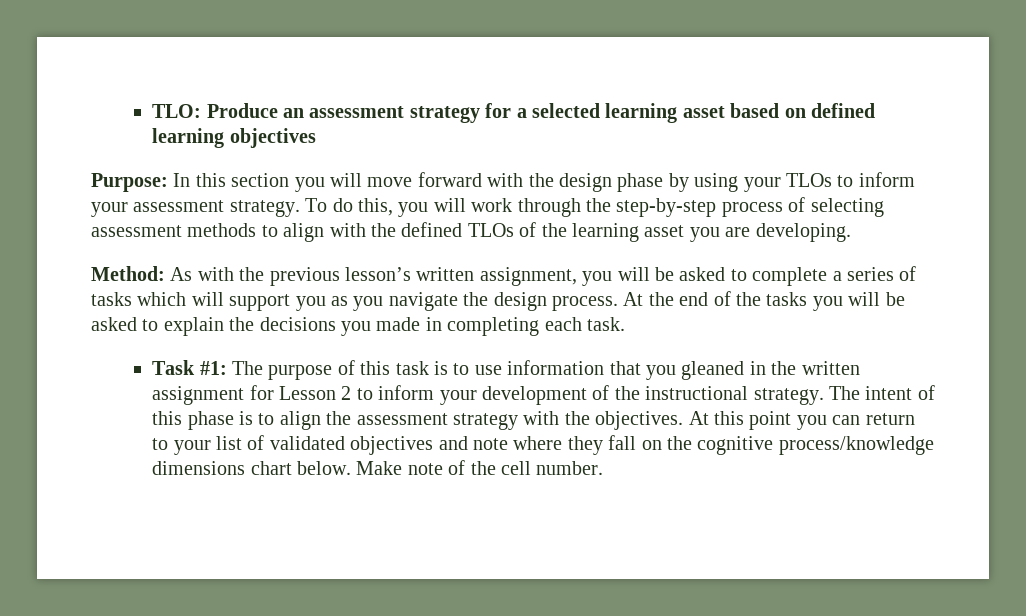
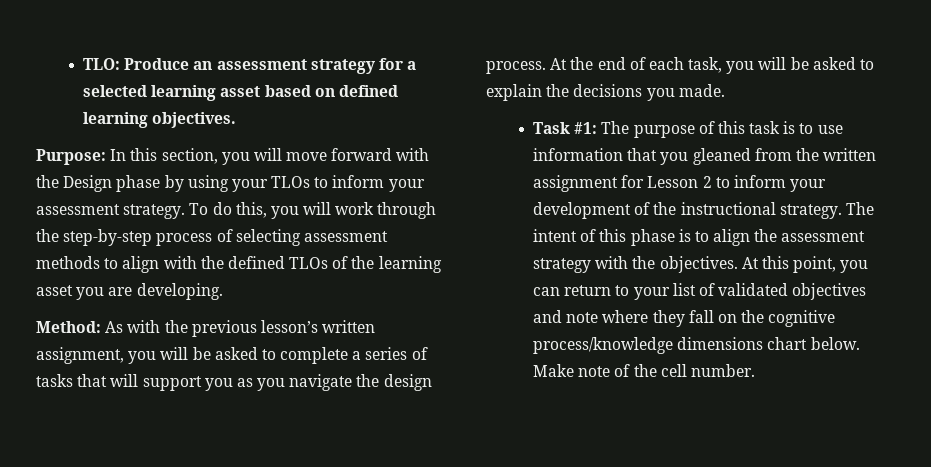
[229,128,316,148] objectives -> [152,112,237,128] objectives.
[231,173,290,187] section -> [161,148,218,164] section,
[558,173,612,192] design -> [63,175,113,192] Design
[137,292,187,306] which -> [77,374,108,387] that
[735,292,808,306] the tasks -> [648,57,723,73] each task,
[376,317,625,336] made in completing each task. -> [678,84,725,97] made.
[749,361,766,375] in -> [754,148,792,161] from
[749,411,792,430] point -> [793,256,837,273] point,

